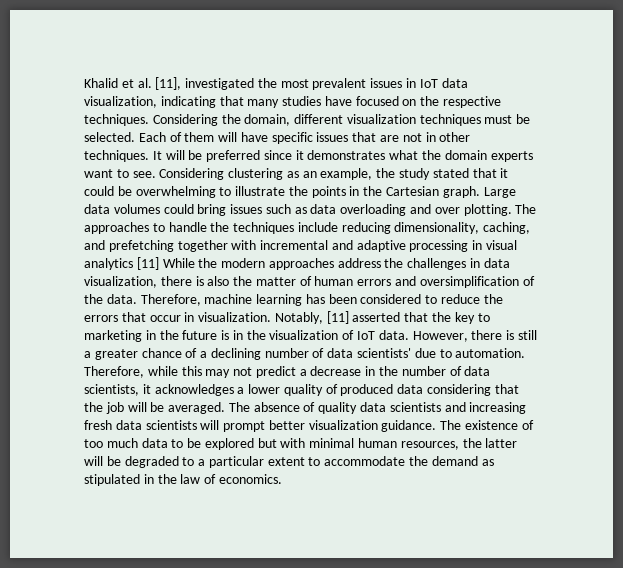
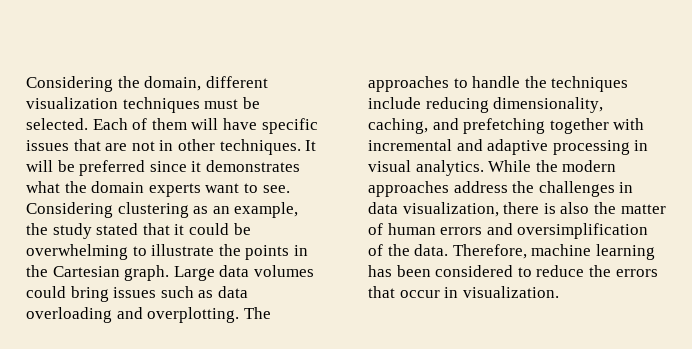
[84,77,468,90] [84,96,502,108] [84,114,149,126] Khalid et al. [11], investigated the most prevalent issues in IoT data visualization, indicating that many studies have focused on the respective techniques. -> (26, 84) none
[434,204,512,216] over plotting. -> [147,307,240,323] overplotting.
[84,257,159,270] analytics [11] -> [415,160,484,176] analytics.
[274,311,490,324] [84,330,537,342] [84,348,526,360] [84,366,491,378] [84,384,519,396] [84,402,527,414] [84,420,534,432] [84,438,518,450] [84,456,494,468] [84,474,282,486] Notably, [11] asserted that the key to marketing in the future is in the visualization of IoT data. However, there is still a greater chance of a declining number of data scientists' due to automation. Therefore, while this may not predict a decrease in the number of data scientists, it acknowledges a lower quality of produced data considering that the job will be averaged. The absence of quality data scientists and increasing fresh data scientists will prompt better visualization guidance. The existence of too much data to be explored but with minimal human resources, the latter will be degraded to a particular extent to accommodate the demand as stipulated in the law of economics. -> (559, 292) none

